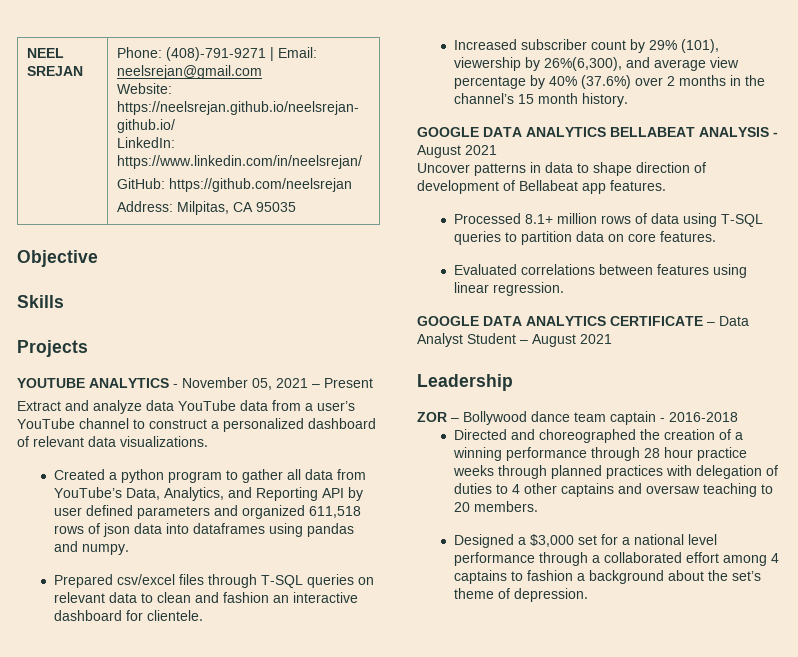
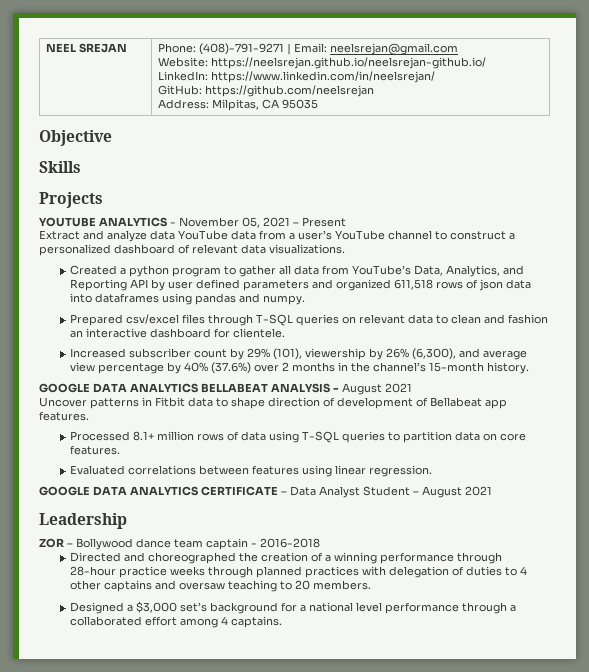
[543,57,622,71] 26%(6,300), -> [385,348,456,360] 26% (6,300),
[517,93,578,104] 15 month -> [428,362,484,372] 15-month
(541, 167) none -> [155,397,185,407] Fitbit
[643,447,693,458] 28 hour -> [69,566,116,576] 28-hour
[577,535,597,545] set -> [179,602,278,614] set’s background
[453,570,761,584] [453,588,588,602] captains to fashion a background about the set’s theme of depression. -> [230,616,282,628] captains.

